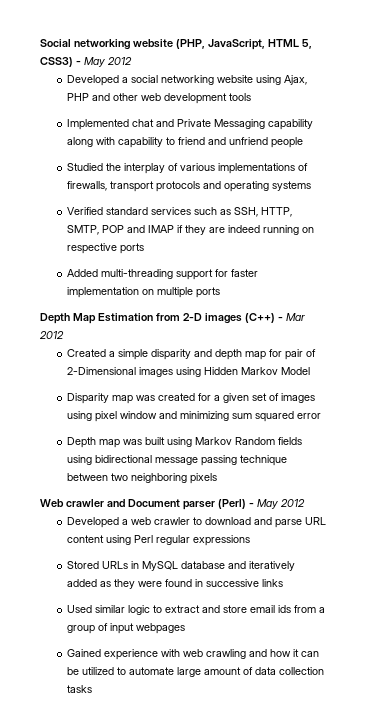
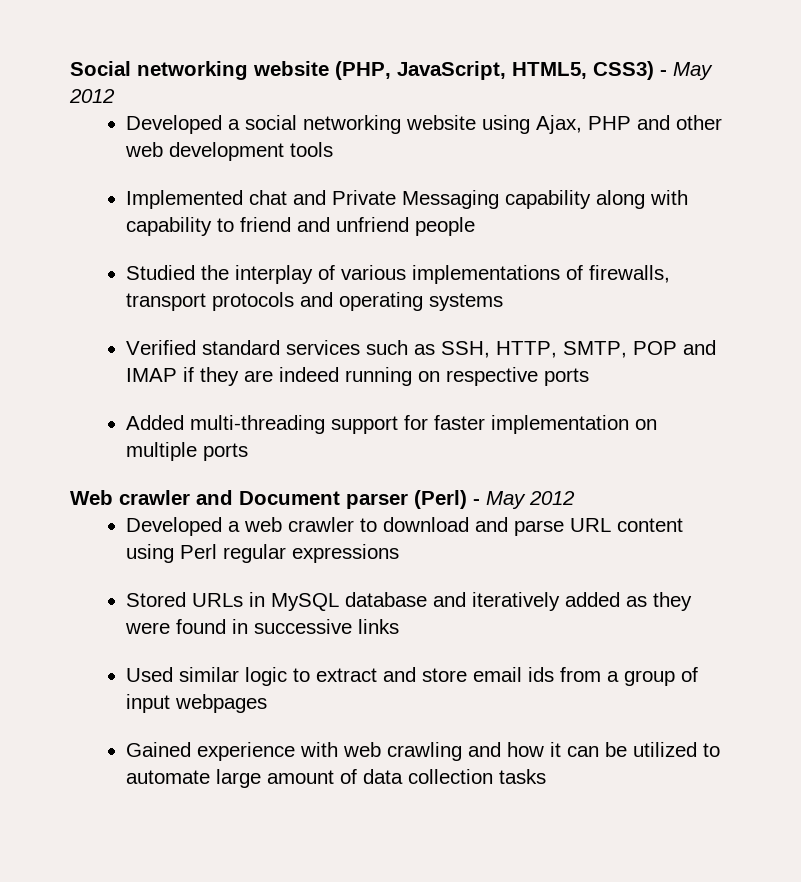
[268,39,312,49] HTML 5, -> [512,62,587,79] HTML5,
[40,313,305,324] [39,331,64,339] [67,349,317,360] [67,367,311,377] [67,393,316,404] [67,411,322,422] [67,437,303,448] [67,455,288,466] [67,473,218,484] // Depth Map Estimation from 2-D images (C++) - Mar 2012 // Created a simple disparity and depth map for pair of 2-Dimensional images using Hidden Markov Model // Disparity map was created for a given set of images using pixel window and minimizing sum squared error // Depth map was built using Markov Random fields using bidirectional message passing technique between two neighboring pixels -> (248, 452) none

